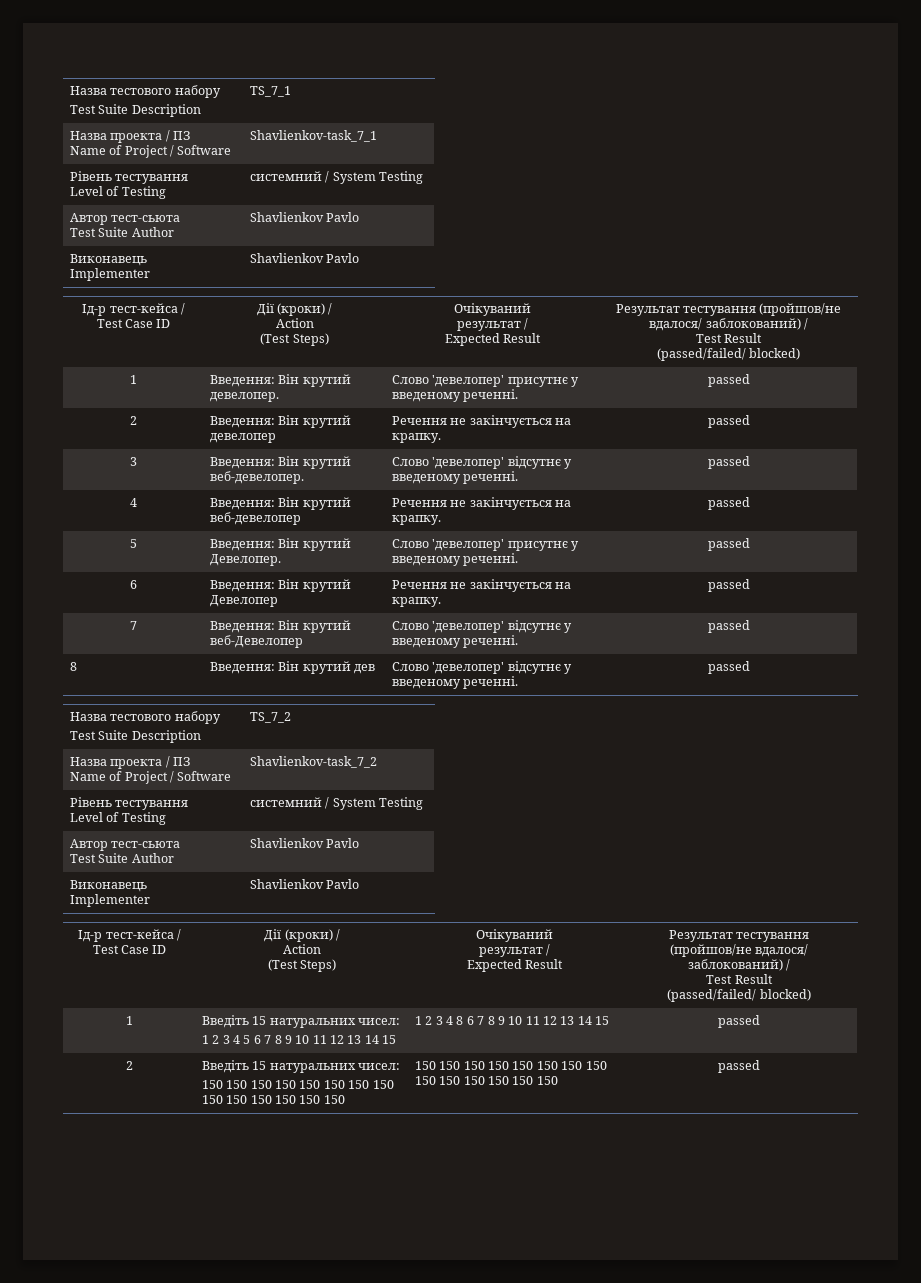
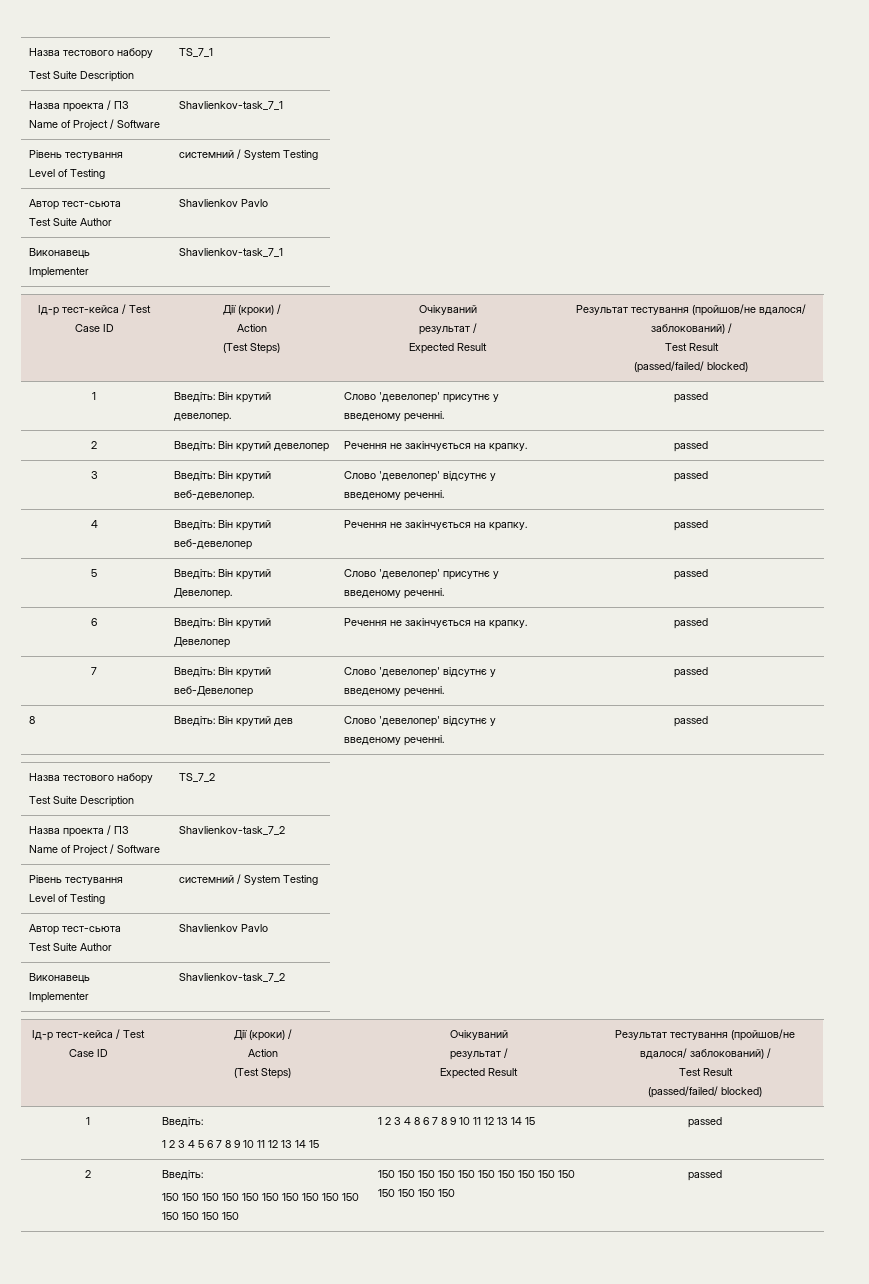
[249,253,360,263] Shavlienkov Pavlo -> [178,248,283,257] Shavlienkov-task_7_1
[209,375,275,387] Введення: -> [173,392,215,402] Введіть:
[209,416,275,428] Введення: -> [173,441,215,451] Введіть:
[209,457,275,469] Введення: -> [173,471,215,481] Введіть:
[209,498,275,510] Введення: -> [173,520,215,530] Введіть:
[209,539,275,551] Введення: -> [173,569,215,579] Введіть:
[209,580,275,592] Введення: -> [173,618,215,628] Введіть:
[209,621,275,633] Введення: -> [173,667,215,677] Введіть:
[209,662,275,674] Введення: -> [173,716,215,726] Введіть:
[249,879,360,889] Shavlienkov Pavlo -> [178,973,285,982] Shavlienkov-task_7_2
[201,1015,401,1028] Введіть 15 натуральних чисел: -> [161,1117,203,1127] Введіть:
[201,1060,401,1073] Введіть 15 натуральних чисел: -> [161,1170,203,1180] Введіть:

